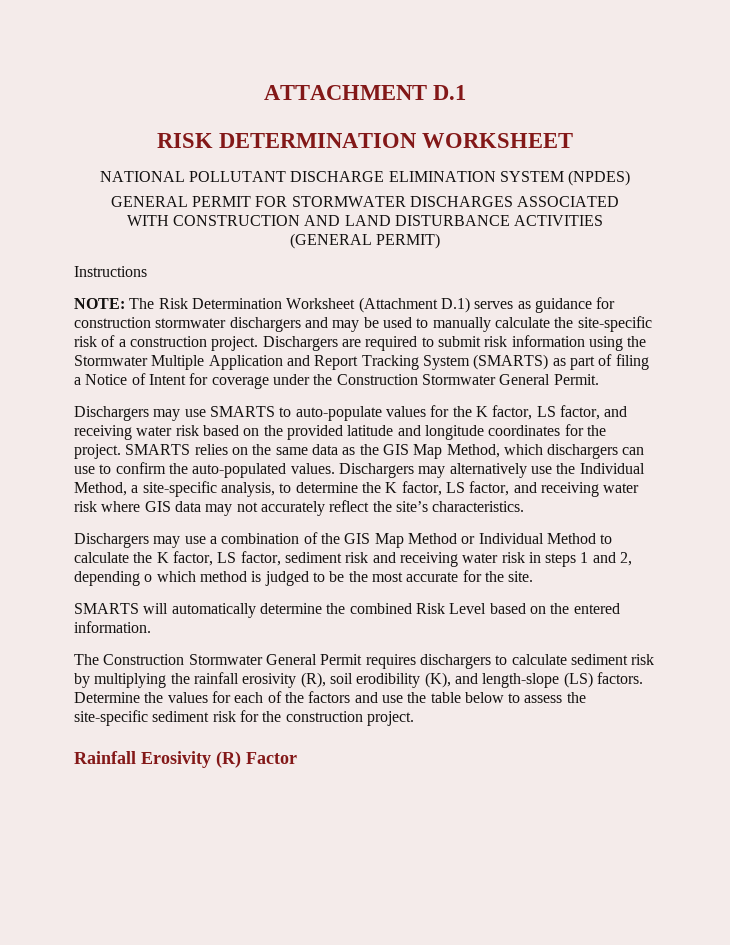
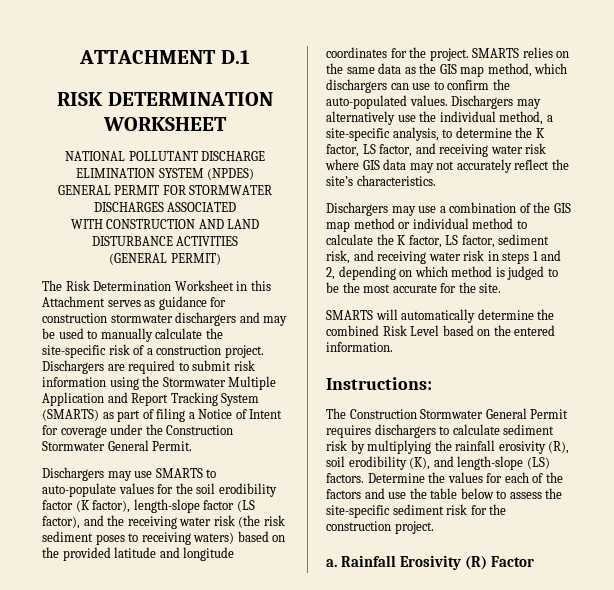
[74,266,147,277] [74,298,125,309] Instructions // NOTE: -> (221, 259) none
[358,297,470,313] (Attachment D.1) -> [236,280,271,291] [42,296,105,307] in this Attachment
[475,405,628,420] [74,425,199,440] K factor, LS factor, and receiving water risk -> [196,483,277,497] [42,499,255,513] [42,515,285,529] [42,531,235,545] soil erodibility factor (K factor), length-slope factor (LS factor), and the receiving water risk (the risk sediment poses to receiving waters)
[413,444,500,459] Map Method, -> [460,63,532,77] map method,
[579,463,645,474] [74,482,127,496] Individual Method, -> [439,111,544,125] individual method,
[374,533,596,548] Map Method or Individual Method -> [326,218,514,232] map method or individual method
[345,552,369,563] risk -> [326,250,350,264] risk,
[144,574,153,582] o -> [399,270,413,277] on
(151, 627) none -> [326,377,432,390] // Instructions:
(414, 718) none -> [326,559,337,567] a.

